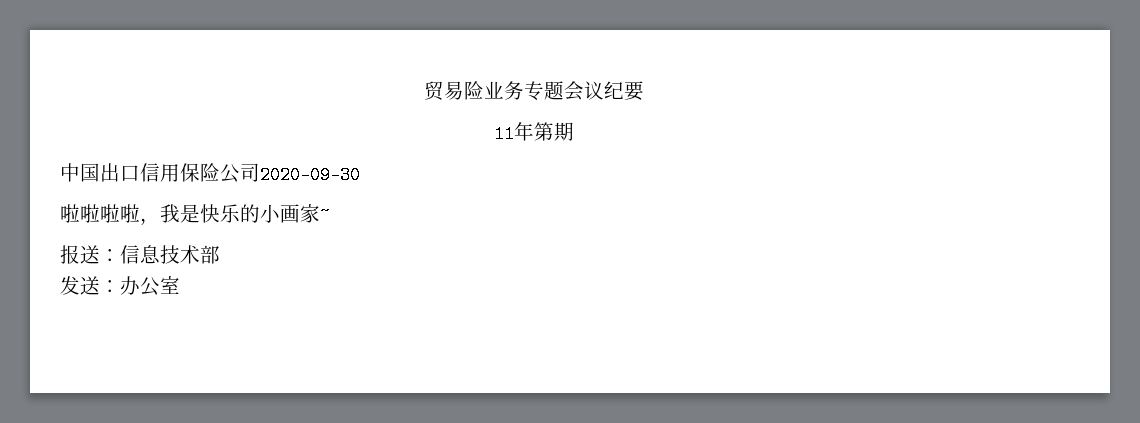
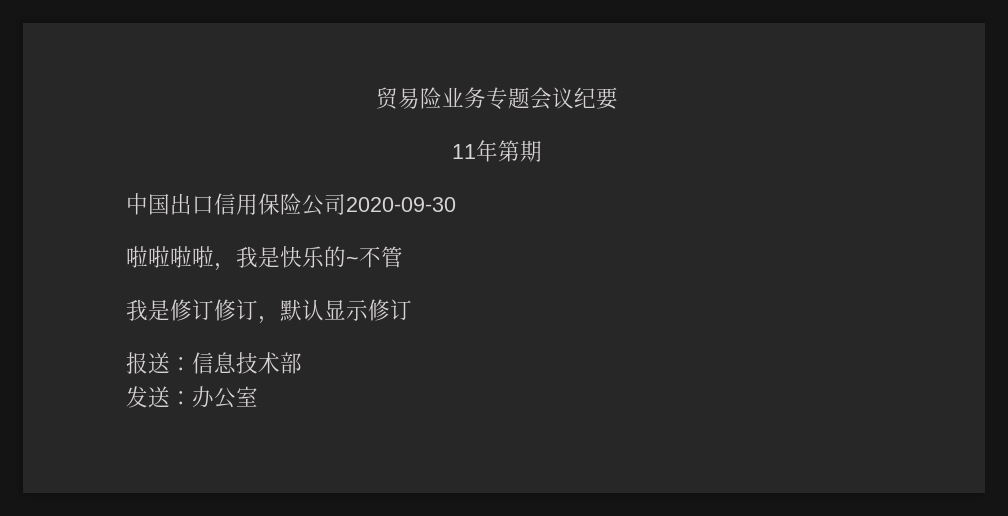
[260,204,320,223] 小画家 -> (346, 256) none
(330, 216) none -> [359,246,403,268] [126,299,412,324] 不管 // 我是修订修订，默认显示修订

